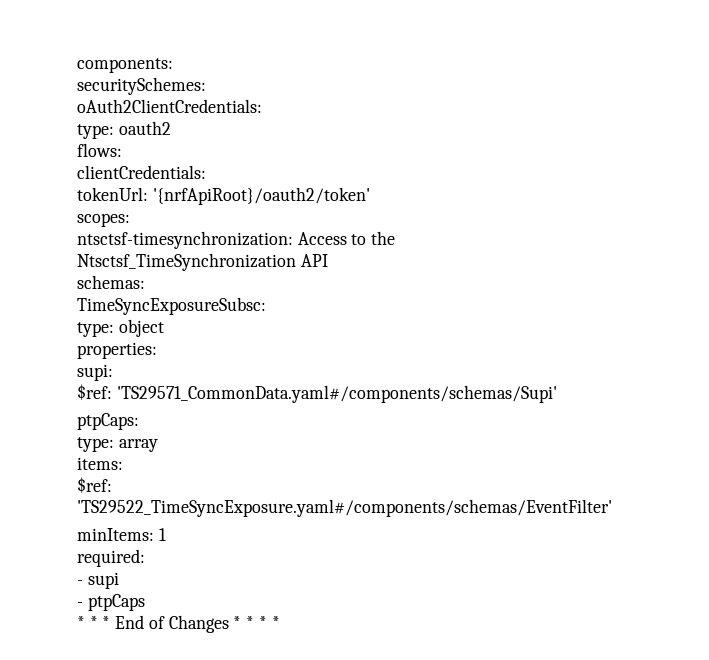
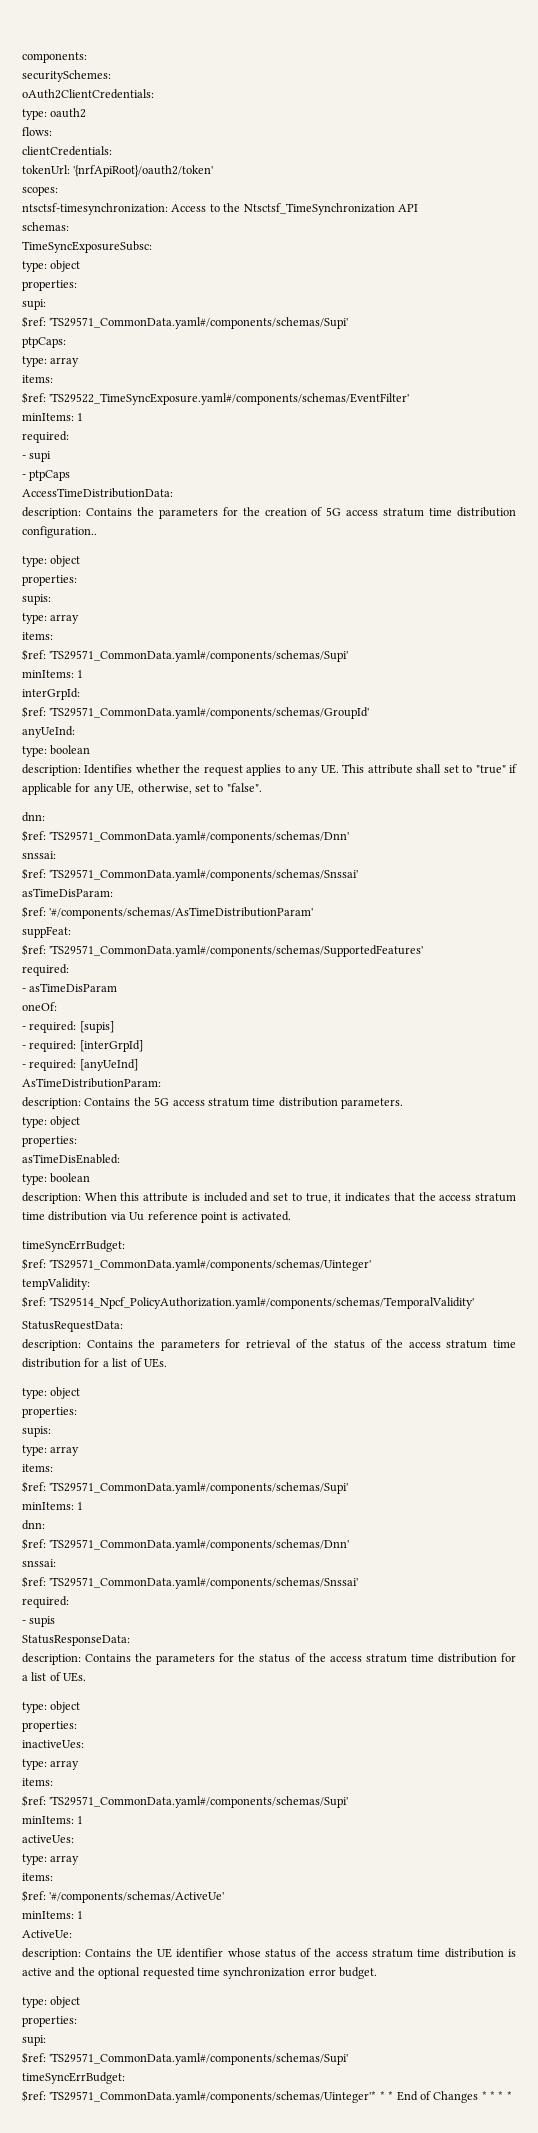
[77,616,85,629] * -> [22,488,173,498] [22,507,516,519] [22,526,97,538] [22,555,81,567] [22,575,77,586] [22,594,51,605] [22,613,80,624] [22,632,53,640] [22,649,349,662] [22,670,84,678] [22,688,80,700] [22,706,370,719] [22,726,75,738] [22,745,91,757] [22,764,517,776] [22,783,262,795] [22,812,45,822] [22,830,350,843] [22,851,56,859] [22,868,359,881] [22,888,113,897] [22,906,314,919] [22,926,71,938] [22,944,424,957] [22,964,69,976] [22,983,118,992] [22,1002,57,1011] [22,1021,114,1033] [22,1040,143,1052] [22,1059,138,1071] [22,1078,161,1088] [22,1097,403,1109] [22,1116,81,1128] [22,1136,77,1147] [22,1154,120,1164] [22,1173,91,1185] [22,1192,516,1204] [22,1211,291,1223] [22,1240,125,1252] [22,1258,372,1271] [22,1278,90,1290] [22,1296,475,1309] [22,1321,123,1332] [22,1339,517,1351] [22,1358,167,1368] [22,1387,81,1399] [22,1407,77,1418] [22,1426,51,1437] [22,1445,80,1456] [22,1464,53,1472] [22,1481,349,1494] [22,1502,84,1510] [22,1520,45,1530] [22,1538,350,1551] [22,1559,56,1567] [22,1576,359,1589] [22,1596,69,1608] [22,1616,56,1627] [22,1635,130,1646] [22,1653,517,1665] [22,1672,87,1682] [22,1701,81,1713] [22,1721,77,1732] [22,1740,84,1748] [22,1759,80,1770] [22,1778,53,1786] [22,1795,349,1808] [22,1816,84,1824] [22,1835,74,1843] [22,1854,80,1865] [22,1873,53,1881] [22,1890,225,1903] [22,1911,84,1919] [22,1930,72,1938] [22,1948,517,1960] [22,1967,377,1979] [22,1996,81,2008] [22,2016,77,2027] [22,2035,46,2046] [22,2052,349,2065] [22,2072,125,2084] [22,2090,377,2103] AccessTimeDistributionData: // description: Contains the parameters for the creation of 5G access stratum time distribution configuration.. // type: object // properties: // supis: // type: array // items: // $ref: 'TS29571_CommonData.yaml#/components/schemas/Supi' // minItems: 1 // interGrpId: // $ref: 'TS29571_CommonData.yaml#/components/schemas/GroupId' // anyUeInd: // type: boolean // description: Identifies whether the request applies to any UE. This attribute shall set to "true" if applicable for any UE, otherwise, set to "false". // dnn: // $ref: 'TS29571_CommonData.yaml#/components/schemas/Dnn' // snssai: // $ref: 'TS29571_CommonData.yaml#/components/schemas/Snssai' // asTimeDisParam: // $ref: '#/components/schemas/AsTimeDistributionParam' // suppFeat: // $ref: 'TS29571_CommonData.yaml#/components/schemas/SupportedFeatures' // required: // - asTimeDisParam // oneOf: // - required: [supis] // - required: [interGrpId] // - required: [anyUeInd] // AsTimeDistributionParam: // description: Contains the 5G access stratum time distribution parameters. // type: object // properties: // asTimeDisEnabled: // type: boolean // description: When this attribute is included and set to true, it indicates that the access stratum time distribution via Uu reference point is activated. // timeSyncErrBudget: // $ref: 'TS29571_CommonData.yaml#/components/schemas/Uinteger' // tempValidity: // $ref: 'TS29514_Npcf_PolicyAuthorization.yaml#/components/schemas/TemporalValidity' // StatusRequestData: // description: Contains the parameters for retrieval of the status of the access stratum time distribution for a list of UEs. // type: object // properties: // supis: // type: array // items: // $ref: 'TS29571_CommonData.yaml#/components/schemas/Supi' // minItems: 1 // dnn: // $ref: 'TS29571_CommonData.yaml#/components/schemas/Dnn' // snssai: // $ref: 'TS29571_CommonData.yaml#/components/schemas/Snssai' // required: // - supis // StatusResponseData: // description: Contains the parameters for the status of the access stratum time distribution for a list of UEs. // type: object // properties: // inactiveUes: // type: array // items: // $ref: 'TS29571_CommonData.yaml#/components/schemas/Supi' // minItems: 1 // activeUes: // type: array // items: // $ref: '#/components/schemas/ActiveUe' // minItems: 1 // ActiveUe: // description: Contains the UE identifier whose status of the access stratum time distribution is active and the optional requested time synchronization error budget. // type: object // properties: // supi: // $ref: 'TS29571_CommonData.yaml#/components/schemas/Supi' // timeSyncErrBudget: // $ref: 'TS29571_CommonData.yaml#/components/schemas/Uinteger'*

